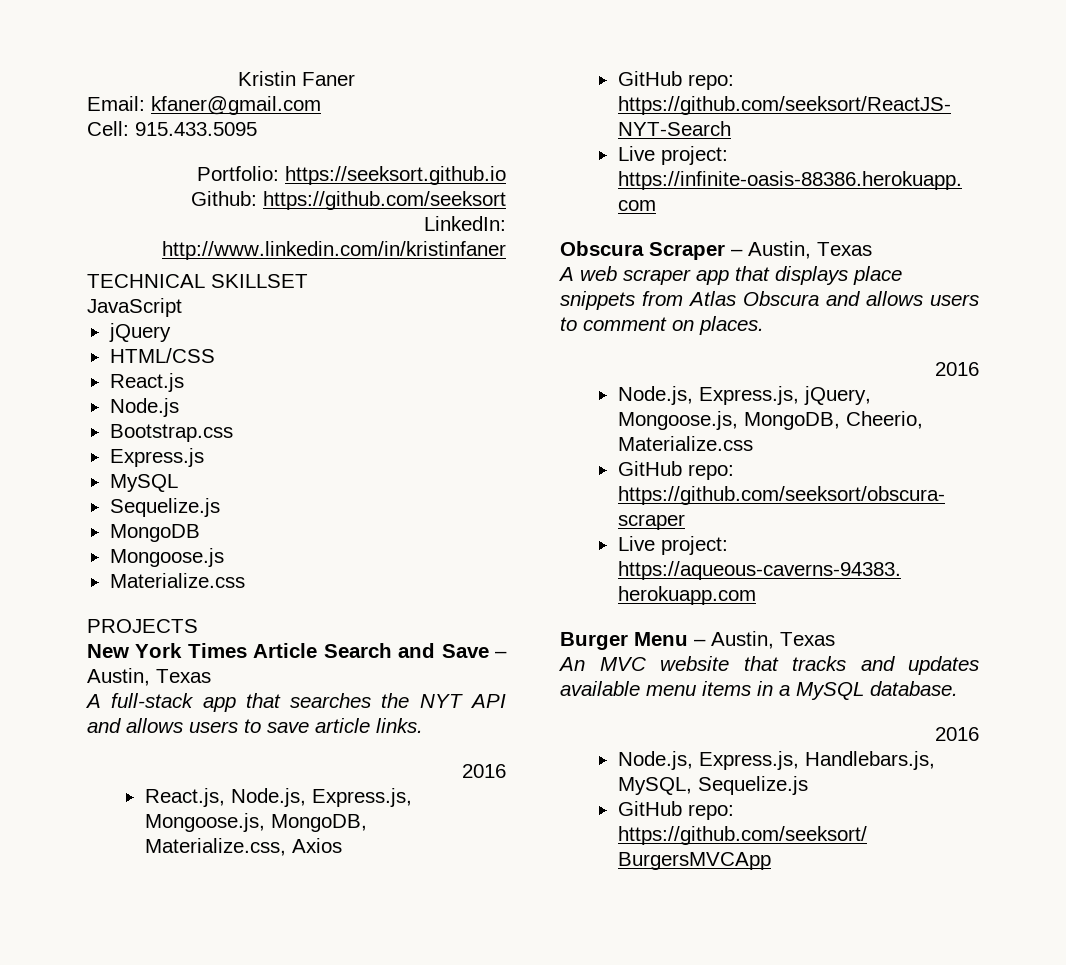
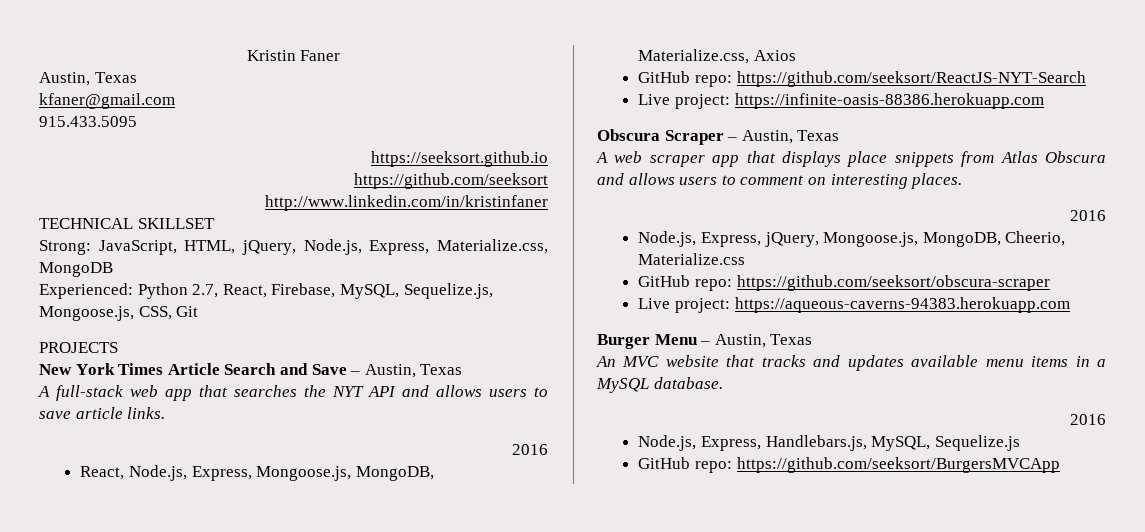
[87,96,145,111] Email: -> [39,72,137,86] Austin, Texas //
[87,121,129,136] Cell: -> (175, 101) none
[197,166,279,181] Portfolio: -> (137, 121) none
[191,191,257,206] Github: -> (548, 159) none
[424,216,506,231] LinkedIn: -> (548, 181) none
[87,298,182,317] [108,323,171,342] [109,348,215,363] [109,373,184,392] [109,398,179,417] [109,424,233,442] [109,448,204,467] [109,474,178,492] [109,498,220,517] [109,524,200,542] [109,548,224,567] [109,573,245,588] JavaScript // jQuery // HTML/CSS // React.js // Node.js // Bootstrap.css // Express.js // MySQL // Sequelize.js // MongoDB // Mongoose.js // Materialize.css -> [39,239,548,255] [39,262,113,277] [39,283,493,299] [39,306,199,321] Strong: JavaScript, HTML, jQuery, Node.js, Express, Materialize.css, MongoDB // Experienced: Python 2.7, React, Firebase, MySQL, Sequelize.js, Mongoose.js, CSS, Git
(195, 700) none -> [130,385,158,397] web
[144,788,412,807] React.js, Node.js, Express.js, -> [80,465,252,481] React, Node.js, Express,
(694, 325) none -> [830,174,908,189] interesting
[698,386,799,405] Express.js, -> [700,232,761,247] Express,
[698,751,799,770] Express.js, -> [700,436,761,451] Express,

